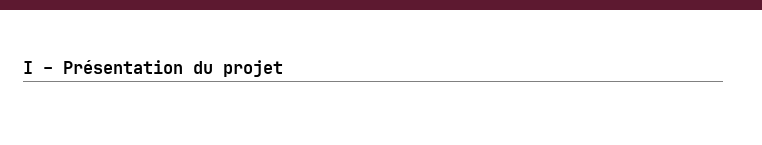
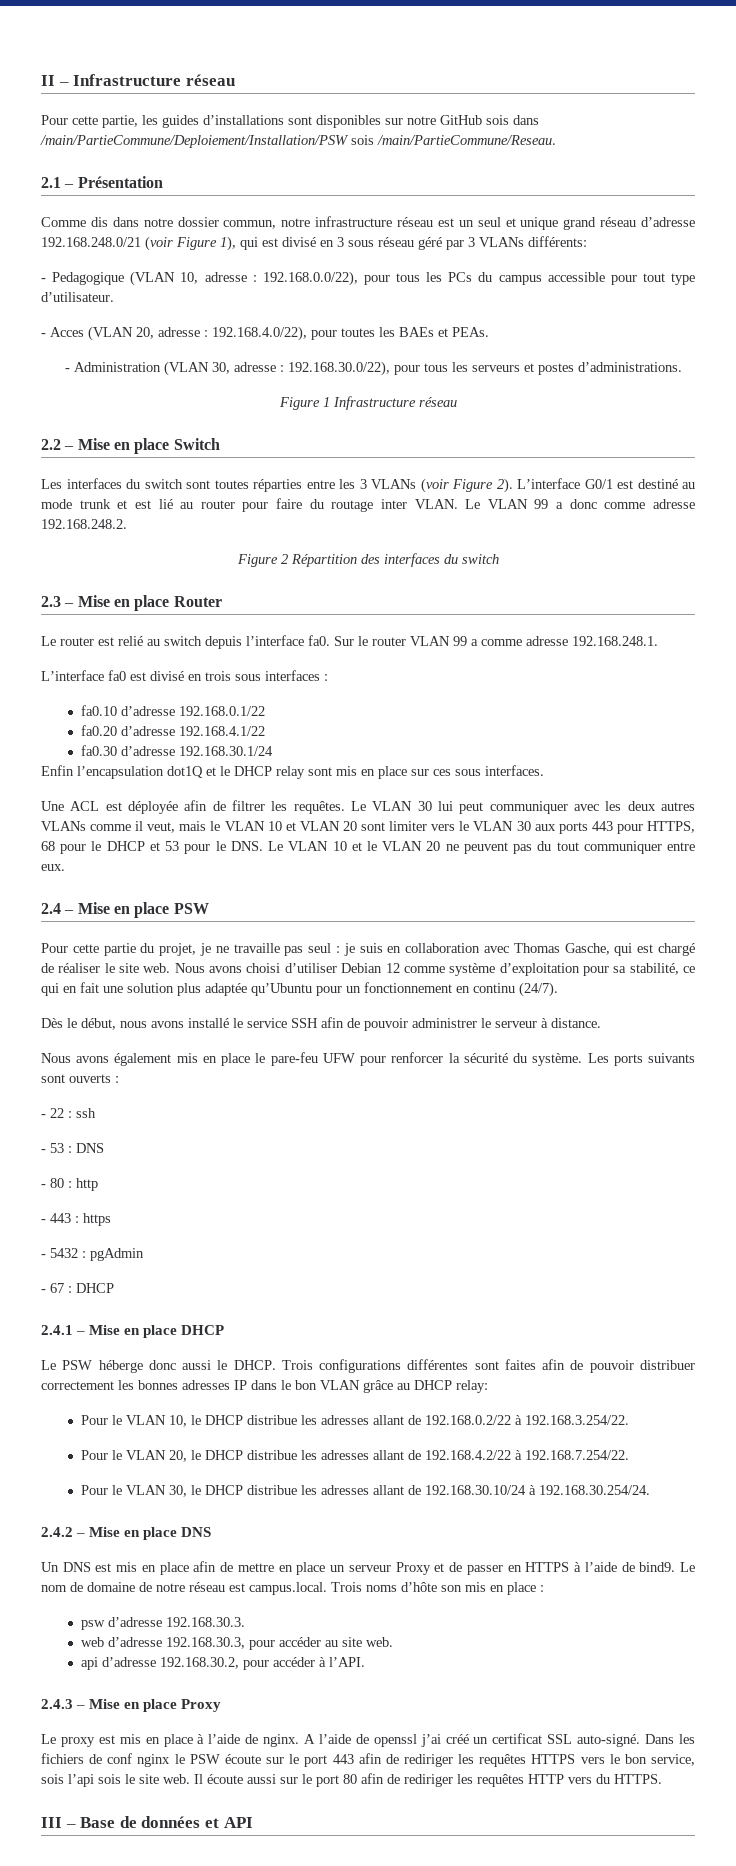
[23,60,283,77] I – Présentation du projet -> [41,74,235,86] [41,115,539,128] [40,135,556,148] [41,176,163,188] [41,216,695,230] [41,236,587,251] [41,271,695,286] [41,292,114,302] [41,326,489,341] [65,361,683,376] [278,396,457,410] [41,438,220,454] [41,478,695,493] [41,498,696,512] [41,519,127,529] [236,553,499,567] [41,595,222,611] [41,635,658,649] [41,670,328,681] [81,705,266,716] [81,725,266,736] [81,745,274,756] [41,765,544,779] [41,800,696,814] [41,821,695,834] [41,841,696,854] [41,864,65,871] [41,902,209,918] [41,943,695,956] [41,963,696,976] [41,982,558,997] [41,1017,601,1031] [41,1052,696,1066] [41,1074,119,1083] [41,1108,96,1118] [41,1143,104,1153] [41,1178,98,1191] [41,1213,111,1226] [41,1248,144,1261] [41,1283,114,1293] [41,1325,225,1338] [41,1359,695,1373] [41,1380,488,1393] [81,1415,630,1427] [81,1450,630,1462] [81,1485,651,1497] [41,1527,212,1540] [41,1561,696,1575] [41,1582,544,1595] [81,1617,246,1630] [81,1637,394,1650] [81,1657,366,1670] [41,1699,222,1712] [41,1733,696,1747] [41,1753,695,1767] [41,1773,662,1787] [41,1816,253,1828] II – Infrastructure réseau // Pour cette partie, les guides d’installations sont disponibles sur notre GitHub sois dans /main/PartieCommune/Deploiement/Installation/PSW sois /main/PartieCommune/Reseau. // 2.1 – Présentation // Comme dis dans notre dossier commun, notre infrastructure réseau est un seul et unique grand réseau d’adresse 192.168.248.0/21 (voir Figure 1), qui est divisé en 3 sous réseau géré par 3 VLANs différents: // - Pedagogique (VLAN 10, adresse : 192.168.0.0/22), pour tous les PCs du campus accessible pour tout type d’utilisateur. // - Acces (VLAN 20, adresse : 192.168.4.0/22), pour toutes les BAEs et PEAs. // - Administration (VLAN 30, adresse : 192.168.30.0/22), pour tous les serveurs et postes d’administrations. // Figure 1 Infrastructure réseau // 2.2 – Mise en place Switch // Les interfaces du switch sont toutes réparties entre les 3 VLANs (voir Figure 2). L’interface G0/1 est destiné au mode trunk et est lié au router pour faire du routage inter VLAN. Le VLAN 99 a donc comme adresse 192.168.248.2. // Figure 2 Répartition des interfaces du switch // 2.3 – Mise en place Router // Le router est relié au switch depuis l’interface fa0. Sur le router VLAN 99 a comme adresse 192.168.248.1. // L’interface fa0 est divisé en trois sous interfaces : // fa0.10 d’adresse 192.168.0.1/22 // fa0.20 d’adresse 192.168.4.1/22 // fa0.30 d’adresse 192.168.30.1/24 // Enfin l’encapsulation dot1Q et le DHCP relay sont mis en place sur ces sous interfaces. // Une ACL est déployée afin de filtrer les requêtes. Le VLAN 30 lui peut communiquer avec les deux autres VLANs comme il veut, mais le VLAN 10 et VLAN 20 sont limiter vers le VLAN 30 aux ports 443 pour HTTPS, 68 pour le DHCP et 53 pour le DNS. Le VLAN 10 et le VLAN 20 ne peuvent pas du tout communiquer entre eux. // 2.4 – Mise en place PSW // Pour cette partie du projet, je ne travaille pas seul : je suis en collaboration avec Thomas Gasche, qui est chargé de réaliser le site web. Nous avons choisi d’utiliser Debian 12 comme système d’exploitation pour sa stabilité, ce qui en fait une solution plus adaptée qu’Ubuntu pour un fonctionnement en continu (24/7). // Dès le début, nous avons installé le service SSH afin de pouvoir administrer le serveur à distance. // Nous avons également mis en place le pare-feu UFW pour renforcer la sécurité du système. Les ports suivants sont ouverts : // - 22 : ssh // - 53 : DNS // - 80 : http // - 443 : https // - 5432 : pgAdmin // - 67 : DHCP // 2.4.1 – Mise en place DHCP // Le PSW héberge donc aussi le DHCP. Trois configurations différentes sont faites afin de pouvoir distribuer correctement les bonnes adresses IP dans le bon VLAN grâce au DHCP relay: // Pour le VLAN 10, le DHCP distribue les adresses allant de 192.168.0.2/22 à 192.168.3.254/22. // Pour le VLAN 20, le DHCP distribue les adresses allant de 192.168.4.2/22 à 192.168.7.254/22. // Pour le VLAN 30, le DHCP distribue les adresses allant de 192.168.30.10/24 à 192.168.30.254/24. // 2.4.2 – Mise en place DNS // Un DNS est mis en place afin de mettre en place un serveur Proxy et de passer en HTTPS à l’aide de bind9. Le nom de domaine de notre réseau est campus.local. Trois noms d’hôte son mis en place : // psw d’adresse 192.168.30.3. // web d’adresse 192.168.30.3, pour accéder au site web. // api d’adresse 192.168.30.2, pour accéder à l’API. // 2.4.3 – Mise en place Proxy // Le proxy est mis en place à l’aide de nginx. A l’aide de openssl j’ai créé un certificat SSL auto-signé. Dans les fichiers de conf nginx le PSW écoute sur le port 443 afin de rediriger les requêtes HTTPS vers le bon service, sois l’api sois le site web. Il écoute aussi sur le port 80 afin de rediriger les requêtes HTTP vers du HTTPS. // III – Base de données et API

